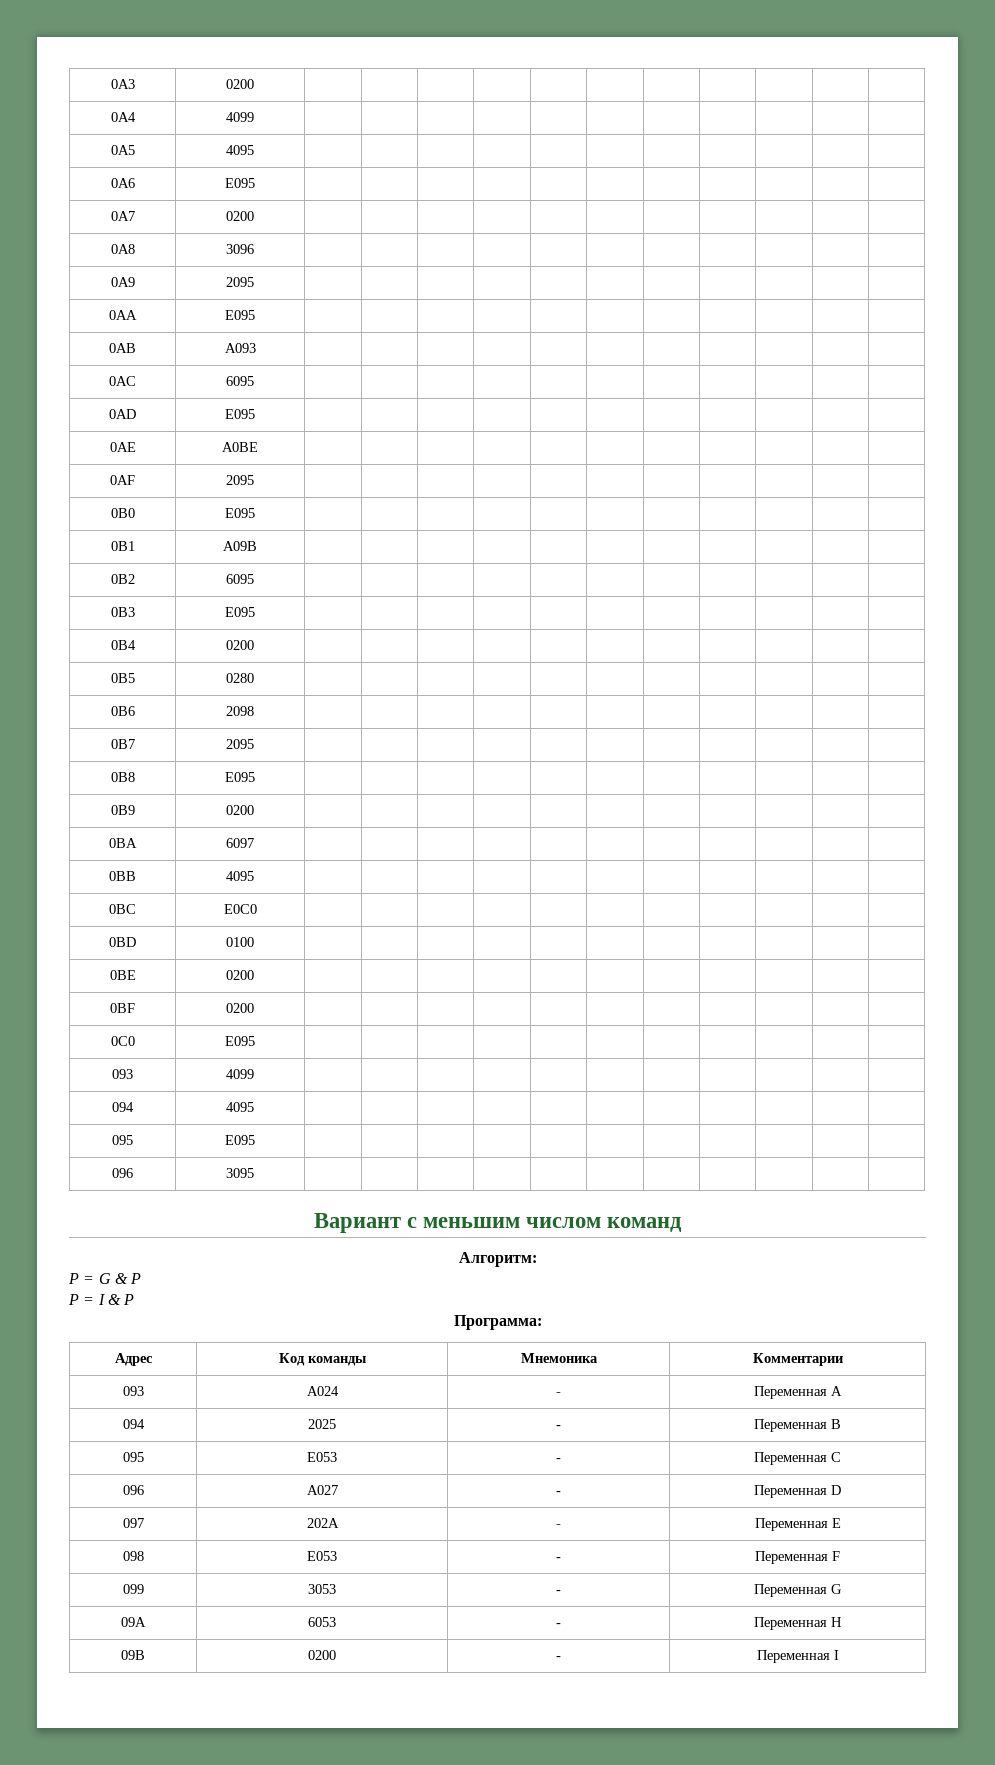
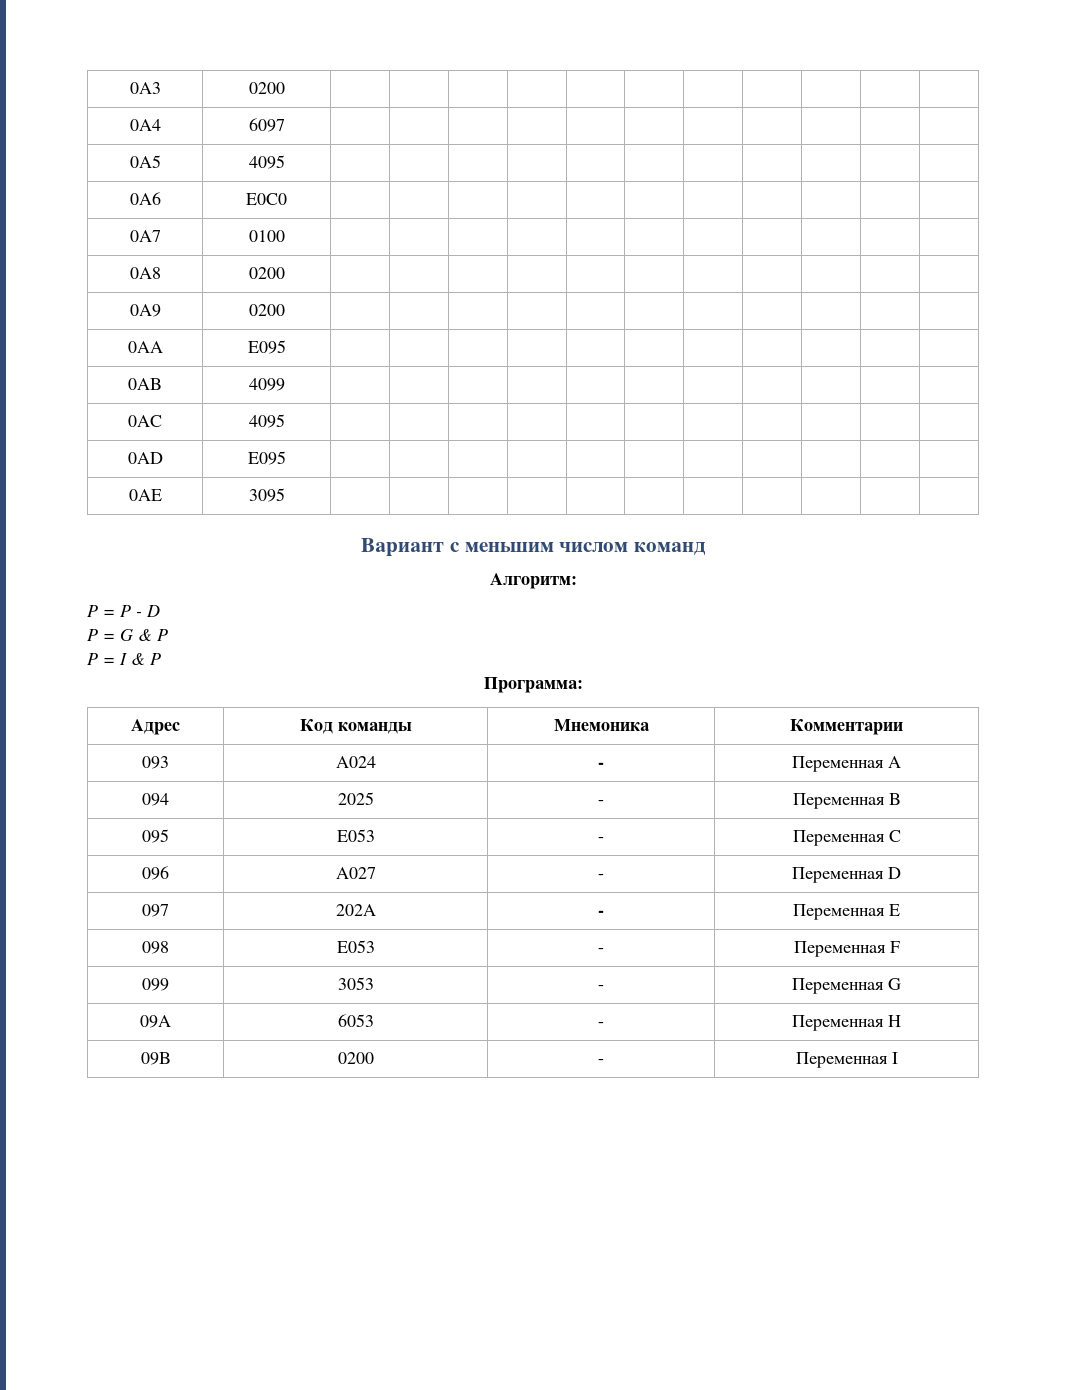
[225,112,254,122] 4099 -> [248,118,285,132] 6097
[224,178,255,188] E095 -> [246,193,287,205] E0C0
[225,211,254,221] 0200 -> [248,230,285,242] 0100
[225,244,254,254] 3096 -> [248,267,285,279] 0200
[225,277,254,287] 2095 -> [248,304,285,316] 0200
[224,343,256,353] A093 -> [248,378,285,391] 4099
[225,376,254,386] 6095 -> [248,414,285,428] 4095
[221,442,258,452] [110,475,135,485] [225,475,254,485] [110,508,135,518] [224,508,255,518] [110,541,135,551] [222,541,257,551] [110,574,135,584] [225,574,254,584] [110,607,135,617] [224,607,255,617] [110,640,136,650] [225,640,254,650] [110,673,135,683] [225,673,254,683] [110,706,135,716] [225,706,254,716] [110,739,135,749] [225,739,254,749] [110,772,135,782] [224,772,255,782] [110,805,135,815] [225,805,254,815] [109,838,137,848] [225,838,254,848] [109,871,136,881] [225,871,254,881] [109,904,136,914] [223,904,257,914] [109,937,136,947] [225,937,254,947] [109,970,136,980] [225,970,254,980] [110,1003,135,1013] [225,1003,254,1013] [110,1036,135,1046] [224,1036,255,1046] [112,1069,133,1079] [225,1069,254,1079] [112,1102,134,1112] [225,1102,254,1112] [112,1135,133,1145] [224,1135,255,1145] [112,1168,133,1178] | A0BE | | | | | | | | | | | // 0AF | 2095 | | | | | | | | | | | // 0B0 | E095 | | | | | | | | | | | // 0B1 | A09B | | | | | | | | | | | // 0B2 | 6095 | | | | | | | | | | | // 0B3 | E095 | | | | | | | | | | | // 0B4 | 0200 | | | | | | | | | | | // 0B5 | 0280 | | | | | | | | | | | // 0B6 | 2098 | | | | | | | | | | | // 0B7 | 2095 | | | | | | | | | | | // 0B8 | E095 | | | | | | | | | | | // 0B9 | 0200 | | | | | | | | | | | // 0BA | 6097 | | | | | | | | | | | // 0BB | 4095 | | | | | | | | | | | // 0BC | E0C0 | | | | | | | | | | | // 0BD | 0100 | | | | | | | | | | | // 0BE | 0200 | | | | | | | | | | | // 0BF | 0200 | | | | | | | | | | | // 0C0 | E095 | | | | | | | | | | | // 093 | 4099 | | | | | | | | | | | // 094 | 4095 | | | | | | | | | | | // 095 | E095 | | | | | | | | | | | // 096 -> (162, 495) none
(537, 1259) none -> [87,605,160,617] // P = P - D

